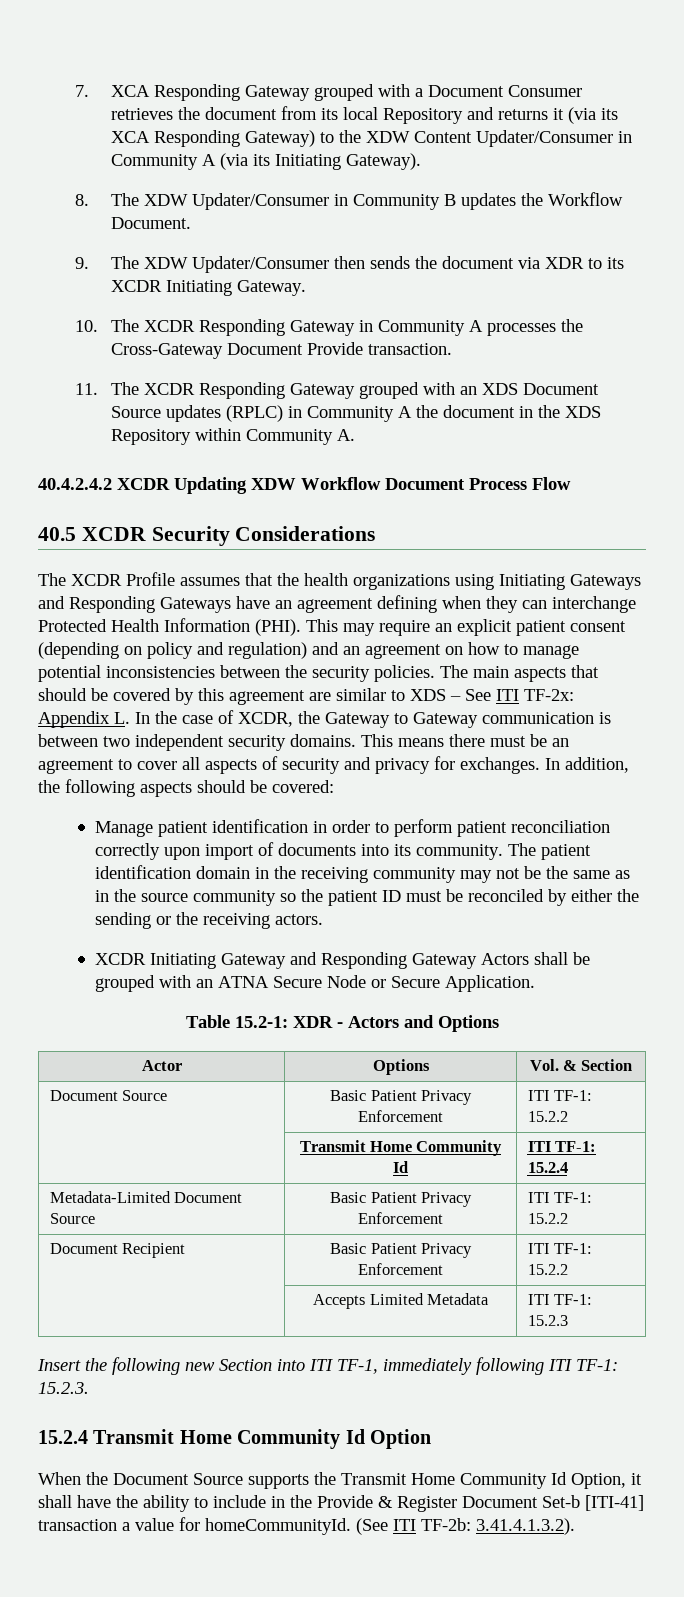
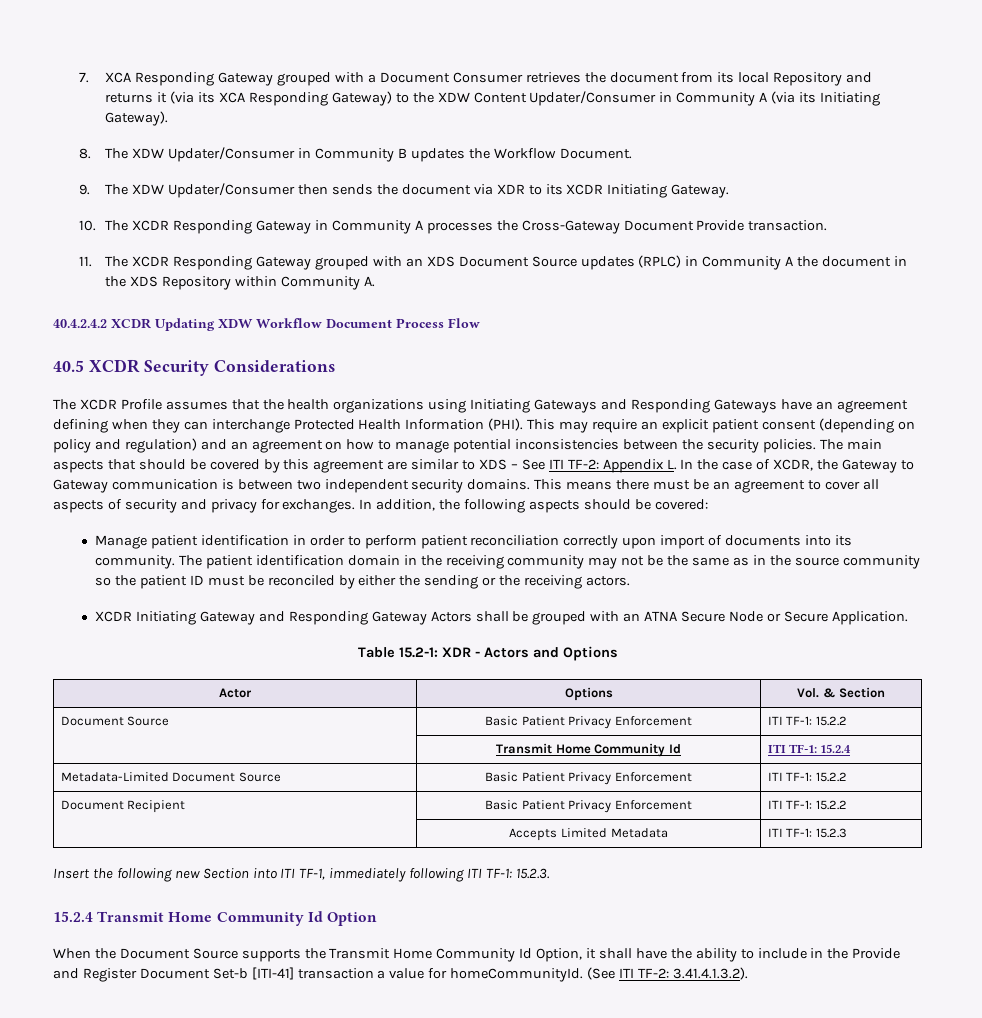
[524,689,574,701] TF-2x: -> [567,459,599,469] TF-2:
[378,1496,393,1508] & -> [53,968,79,979] and
[421,1518,471,1531] TF-2b: -> [637,968,669,978] TF-2:

